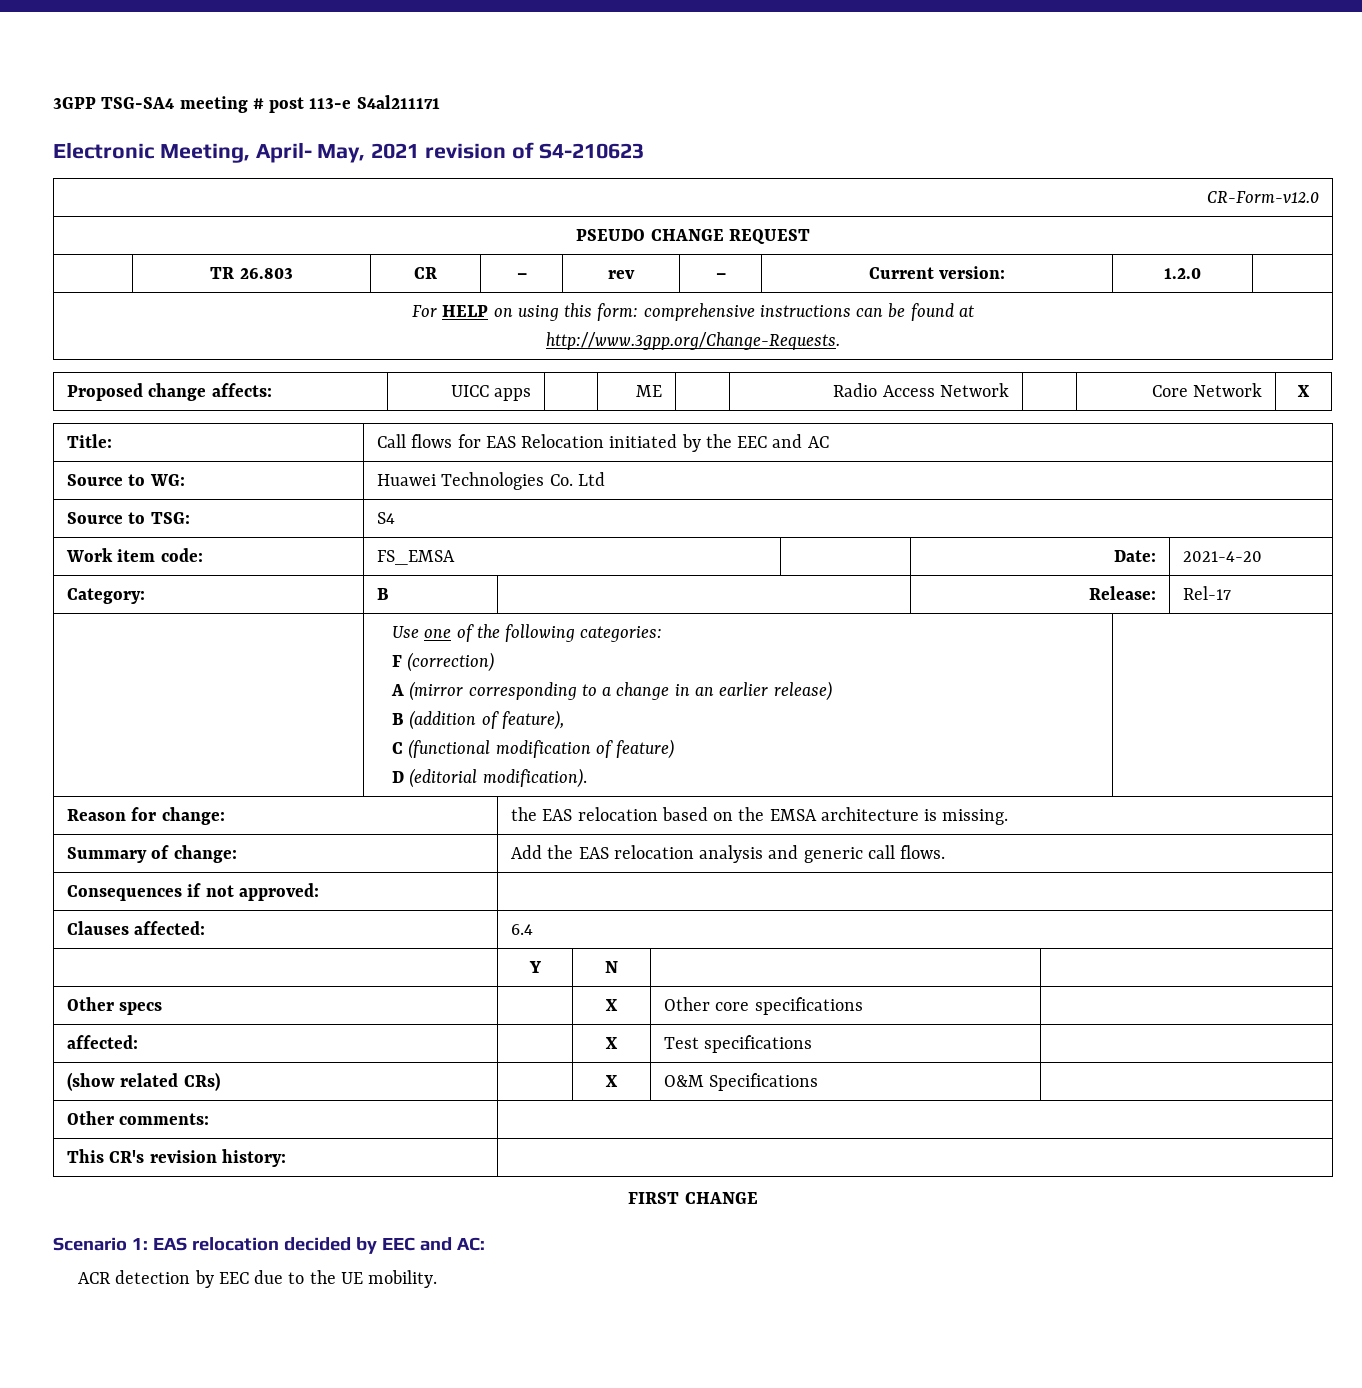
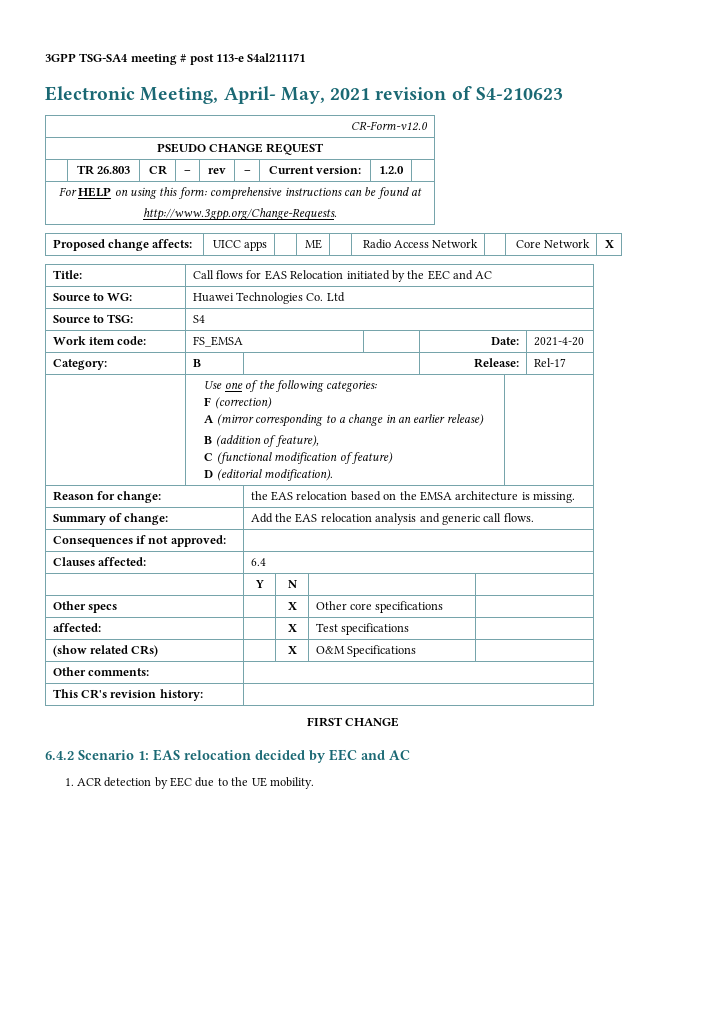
(758, 1198) none -> [45,751,74,760] 6.4.2
[456,1237,485,1251] AC: // -> [389,750,410,760] [64,778,74,786] AC // 1.

